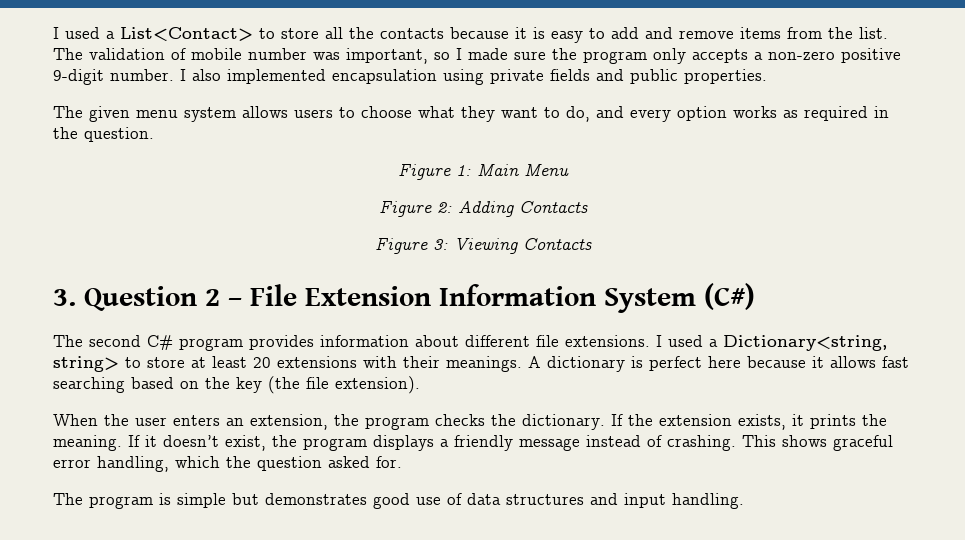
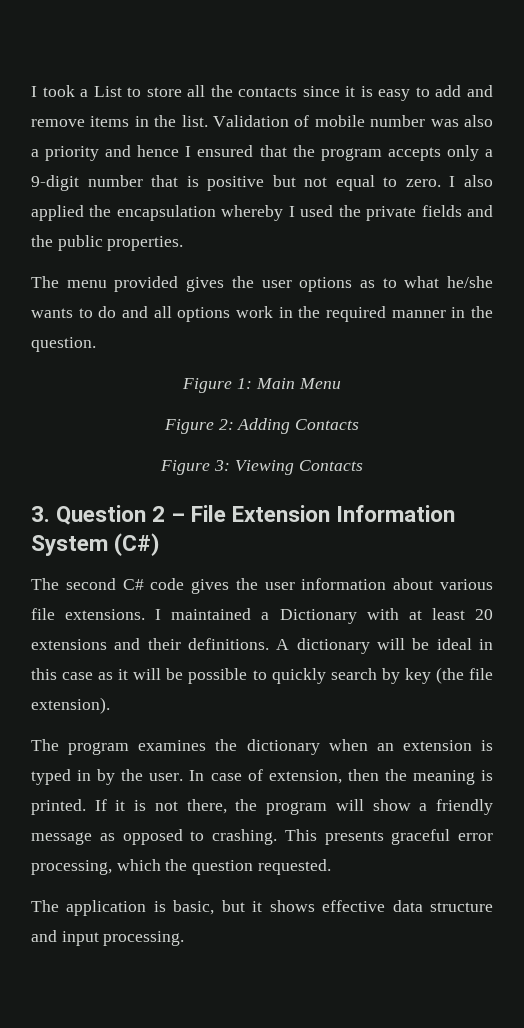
[53,27,253,41] I used a List<Contact> -> [31,85,122,97] I took a List
[450,27,509,39] because -> [302,86,340,97] since
[787,27,822,39] from -> [134,116,149,127] in
[53,48,165,60] The validation -> [213,115,289,127] Validation
[346,48,901,64] [53,69,484,85] important, so I made sure the program only accepts a non-zero positive 9-digit number. I also implemented encapsulation using -> [463,115,493,127] [31,145,493,161] [31,175,494,191] [31,205,361,221] also a priority and hence I ensured that the program accepts only a 9-digit number that is positive but not equal to zero. I also applied the encapsulation whereby I used the
(624, 75) none -> [31,235,53,247] the
[89,106,868,122] given menu system allows users to choose what they want to do, and every option works as required -> [66,276,493,292] [31,306,446,322] menu provided gives the user options as to what he/she wants to do and all options work in the required manner
[179,335,314,351] program provides -> [150,578,295,594] code gives the user
[465,335,530,347] different -> [439,579,493,590] various
[668,335,887,351] [53,356,909,372] [53,376,420,394] [53,414,887,430] [53,435,662,451] used a Dictionary<string, string> to store at least 20 extensions with their meanings. A dictionary is perfect here because it allows fast searching based on the key (the file extension). // When the user enters an extension, the program checks the dictionary. If the extension exists, it prints the meaning. If it doesn’t exist, the program displays a friendly message instead of -> [171,608,493,624] [31,638,493,654] [31,667,494,684] [31,697,110,714] [31,739,493,755] [31,769,493,785] [31,799,493,815] [31,829,205,845] maintained a Dictionary with at least 20 extensions and their definitions. A dictionary will be ideal in this case as it will be possible to quickly search by key (the file extension). // The program examines the dictionary when an extension is typed in by the user. In case of extension, then the meaning is printed. If it is not there, the program will show a friendly message as opposed to
[782,435,827,447] shows -> [324,831,384,845] presents
[97,456,169,472] handling, -> [31,860,112,875] processing,
[328,456,402,468] [53,493,584,509] asked for. // The program is simple but demonstrates good use of data structures -> [257,859,331,875] [31,900,494,916] requested. // The application is basic, but it shows effective data structure
[672,493,744,509] handling. -> [103,931,185,946] processing.

